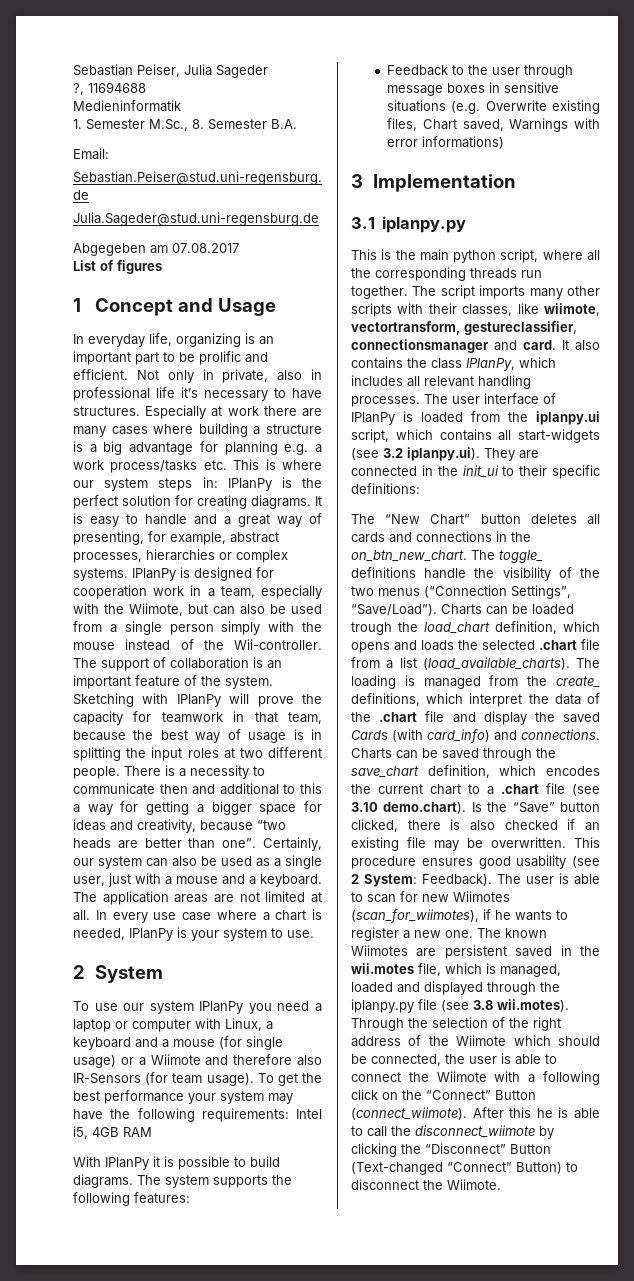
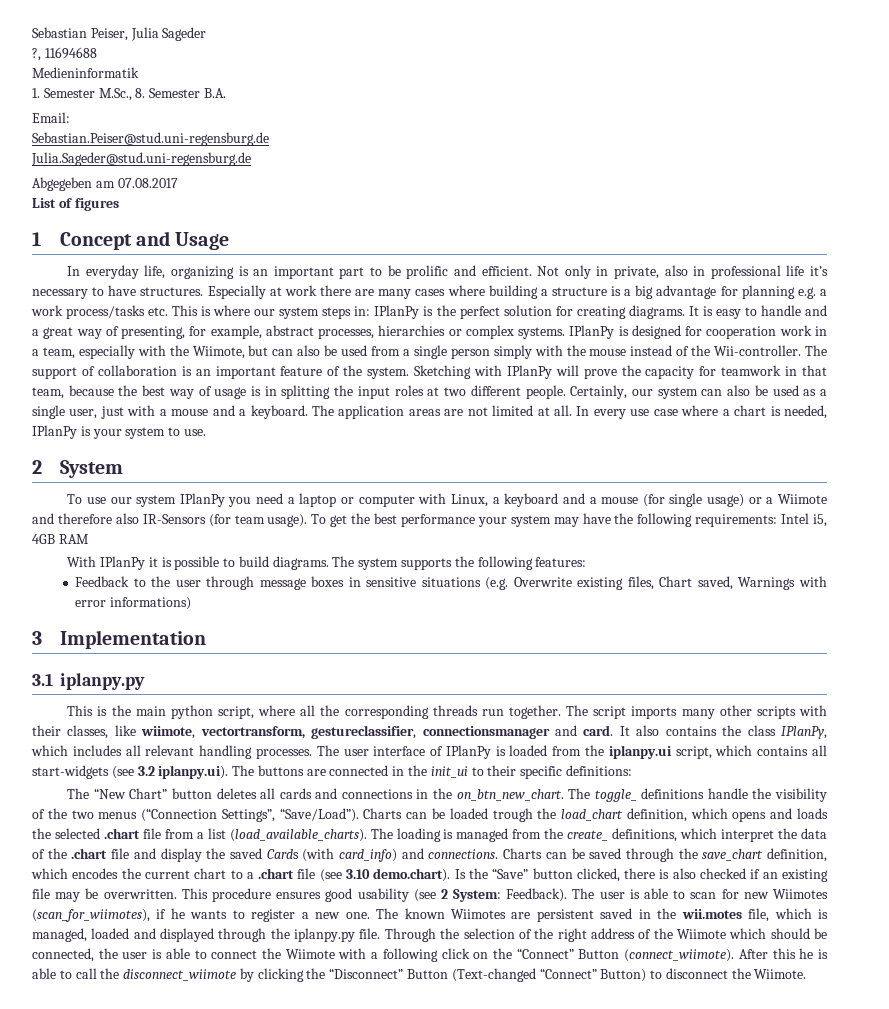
[124,765,265,779] [73,783,322,795] [73,801,322,815] [73,819,286,833] [73,838,257,849] There is a necessity to communicate then and additional to this a way for getting a bigger space for ideas and creativity, because “two heads are better than one”. -> (566, 392) none
[484,448,515,461] They -> [232,765,304,776] The buttons
[418,999,569,1012] file (see 3.8 wii.motes). -> [359,928,381,939] file.

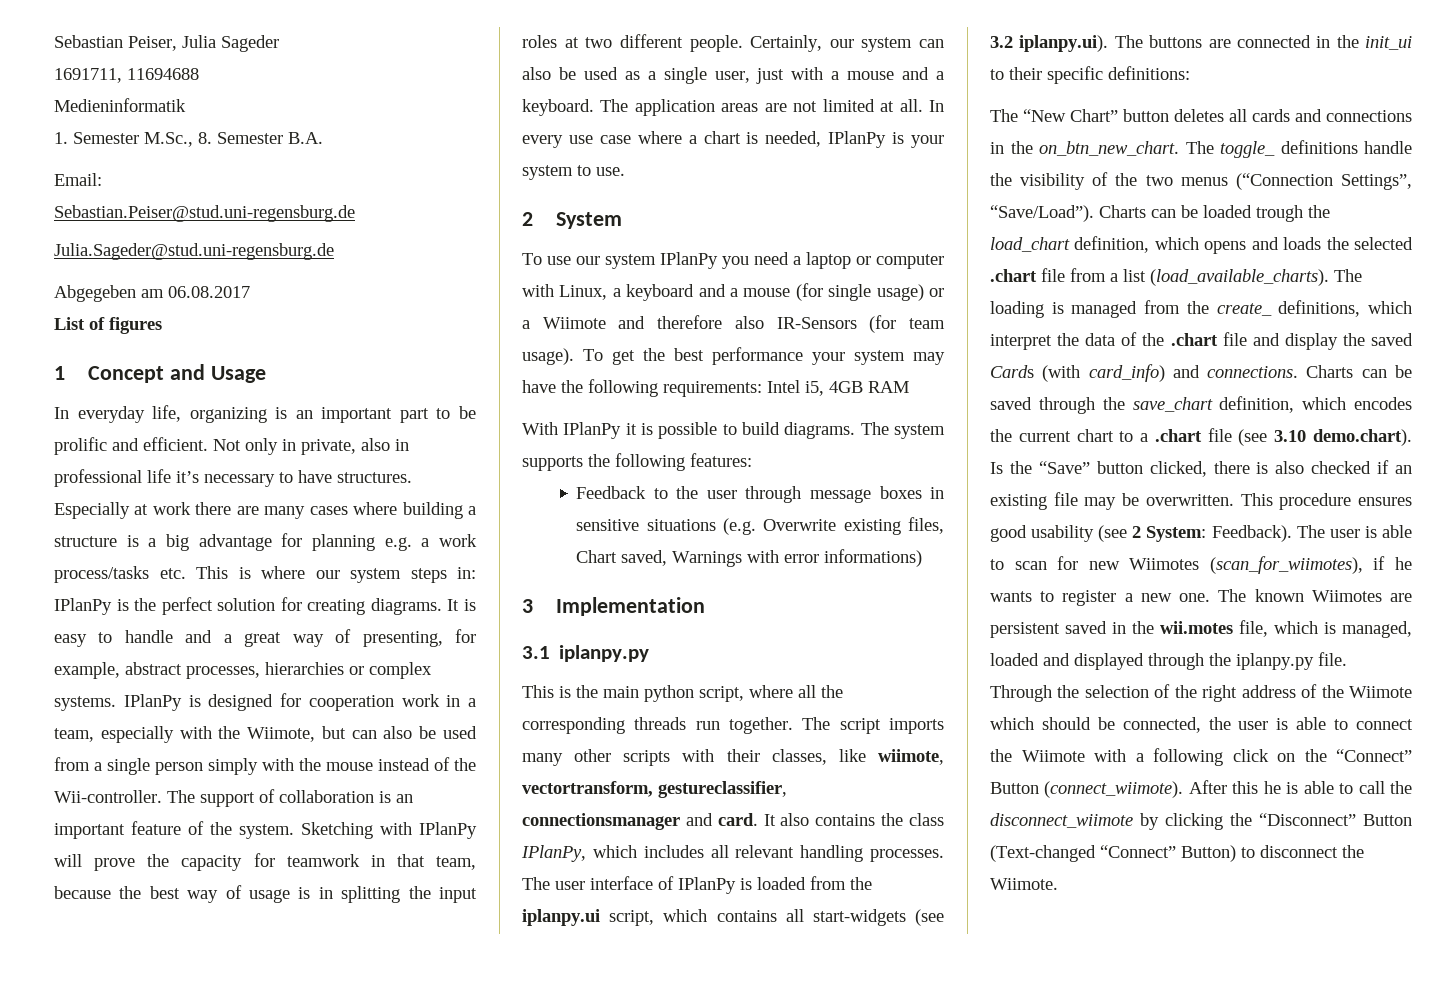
[32,48,41,61] ?, -> [54,68,122,83] 1691711,
[117,178,178,188] 07.08.2017 -> [168,286,250,298] 06.08.2017

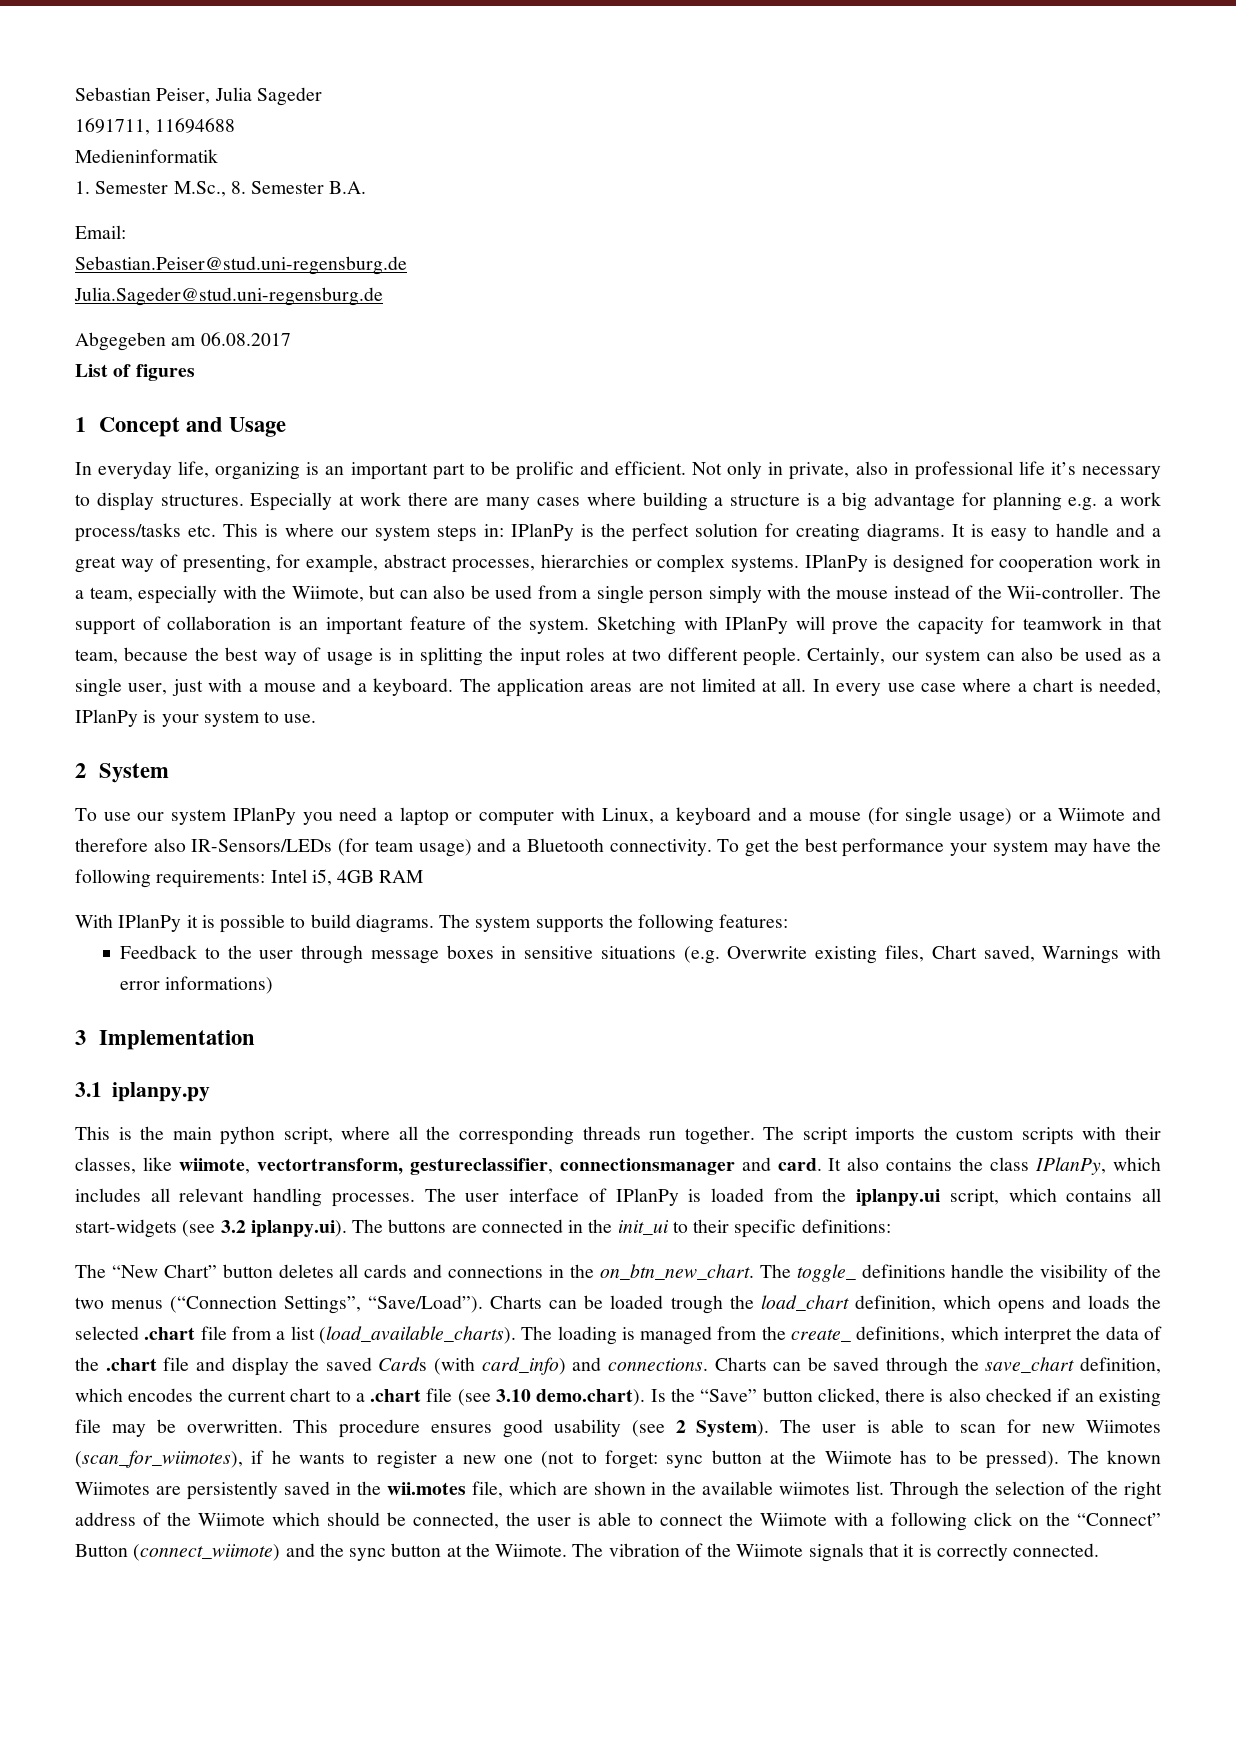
[298,470,332,483] have -> [96,492,154,511] display
[776,317,857,329] IR-Sensors -> [191,839,333,852] IR-Sensors/LEDs
[522,348,574,365] usage). -> [418,838,712,857] usage) and a Bluetooth connectivity.
[522,749,612,766] many other -> [923,1126,1015,1140] the custom
[1146,525,1292,542] System: Feedback). -> [696,1420,770,1437] System).
[1179,593,1211,602] one. -> [503,1450,1060,1469] one (not to forget: sync button at the Wiimote has to be pressed).
[990,622,1060,638] persistent -> [186,1481,278,1500] persistently
[1324,621,1412,638] [990,652,1347,670] is managed, loaded and displayed through the iplanpy.py file. -> [562,1481,885,1495] are shown in the available wiimotes list.
[1044,780,1412,798] [990,813,1412,830] [990,845,1364,862] [990,878,1058,890] (connect_wiimote). After this he is able to call the disconnect_wiimote by clicking the “Disconnect” Button (Text-changed “Connect” Button) to disconnect the Wiimote. -> [133,1543,1100,1562] (connect_wiimote) and the sync button at the Wiimote. The vibration of the Wiimote signals that it is correctly connected.

